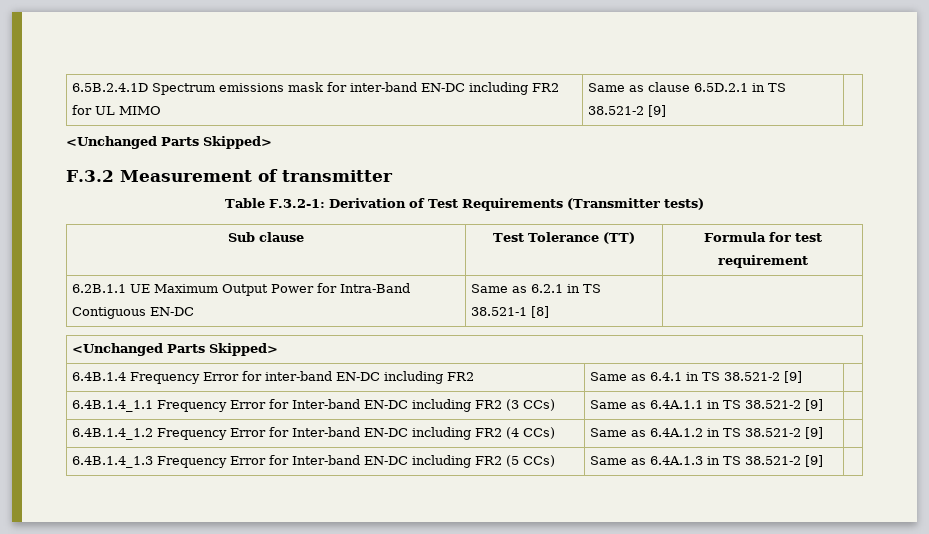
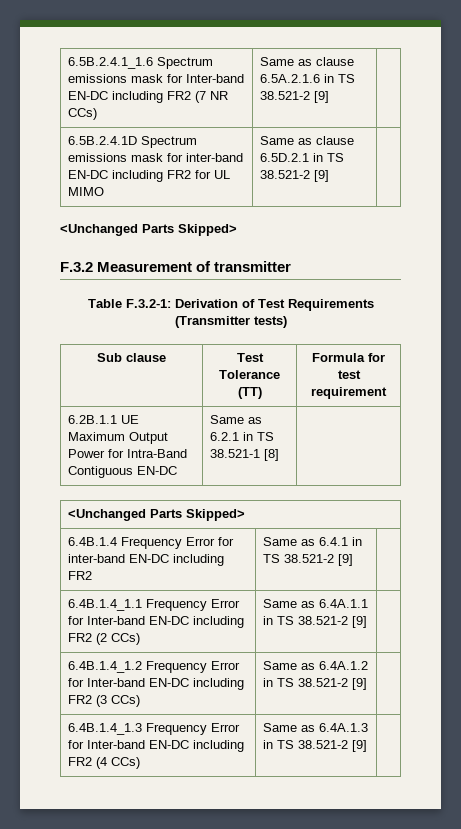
(71, 87) none -> [68,57,214,69] [68,74,245,83] [68,91,229,103] [68,108,98,120] [260,57,355,66] [260,74,356,83] [260,91,330,103] 6.5B.2.4.1_1.6 Spectrum emissions mask for Inter-band EN-DC including FR2 (7 NR CCs) | Same as clause 6.5A.2.1.6 in TS 38.521-2 [9] | //
[505,399,519,411] (3 -> [96,633,108,645] (2
[505,427,519,439] (4 -> [96,695,108,707] (3
[505,455,519,467] (5 -> [96,757,108,769] (4

